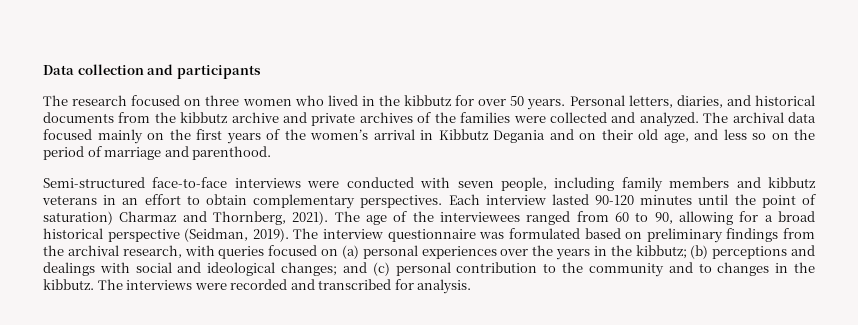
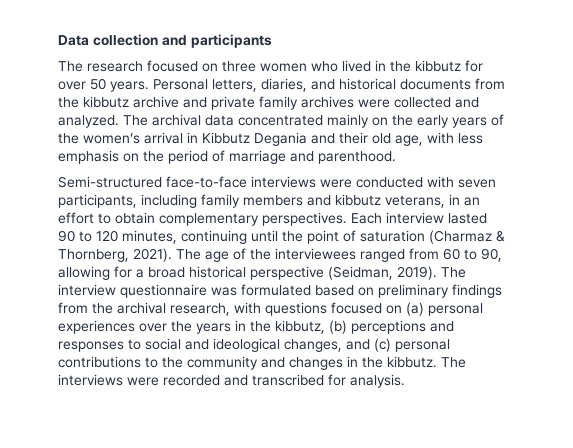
[359,112,511,123] archives of the families -> [259,96,354,110] family archives
[43,129,92,140] focused -> [238,115,323,126] concentrated
[196,129,222,140] first -> [417,115,449,128] early
[579,133,596,140] on -> (335, 138) none
[694,129,766,140] and less so -> [427,132,483,144] [58,150,119,164] with less emphasis
[500,177,547,191] people, -> [58,194,137,208] participants,
[42,195,97,205] veterans -> [385,195,445,208] veterans,
[595,195,693,205] 90-120 minutes -> [58,230,247,244] 90 to 120 minutes, continuing
[43,211,207,225] saturation) Charmaz and -> [360,230,505,244] saturation (Charmaz &
[218,246,265,259] queries -> [265,302,327,316] questions
[635,245,687,259] kibbutz; -> [275,320,325,334] kibbutz,
[43,262,130,276] dealings with -> [58,339,141,352] responses to
[281,262,338,276] changes; -> [284,339,342,352] changes,
[456,262,538,273] contribution -> [58,356,141,368] contributions
[698,263,712,273] to -> (285, 362) none

